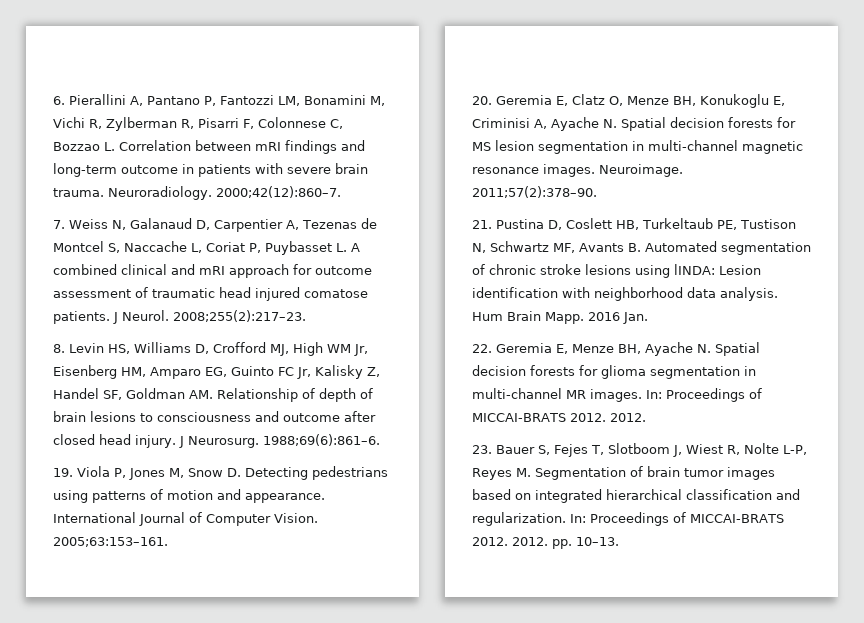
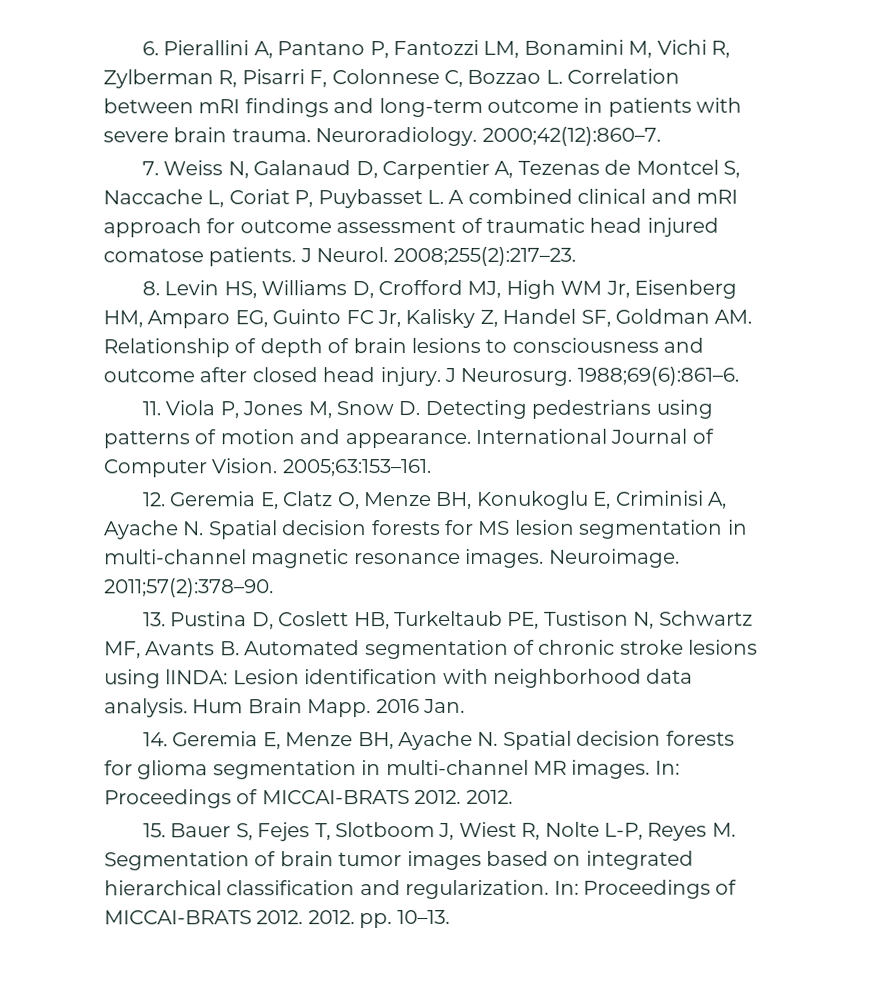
[53,468,73,477] 19. -> [141,401,161,416] 11.
[472,96,492,105] 20. -> [141,492,166,507] 12.
[472,220,492,229] 21. -> [142,612,166,627] 13.
[472,344,492,353] 22. -> [142,732,168,747] 14.
[472,445,492,454] 23. -> [142,823,166,838] 15.

